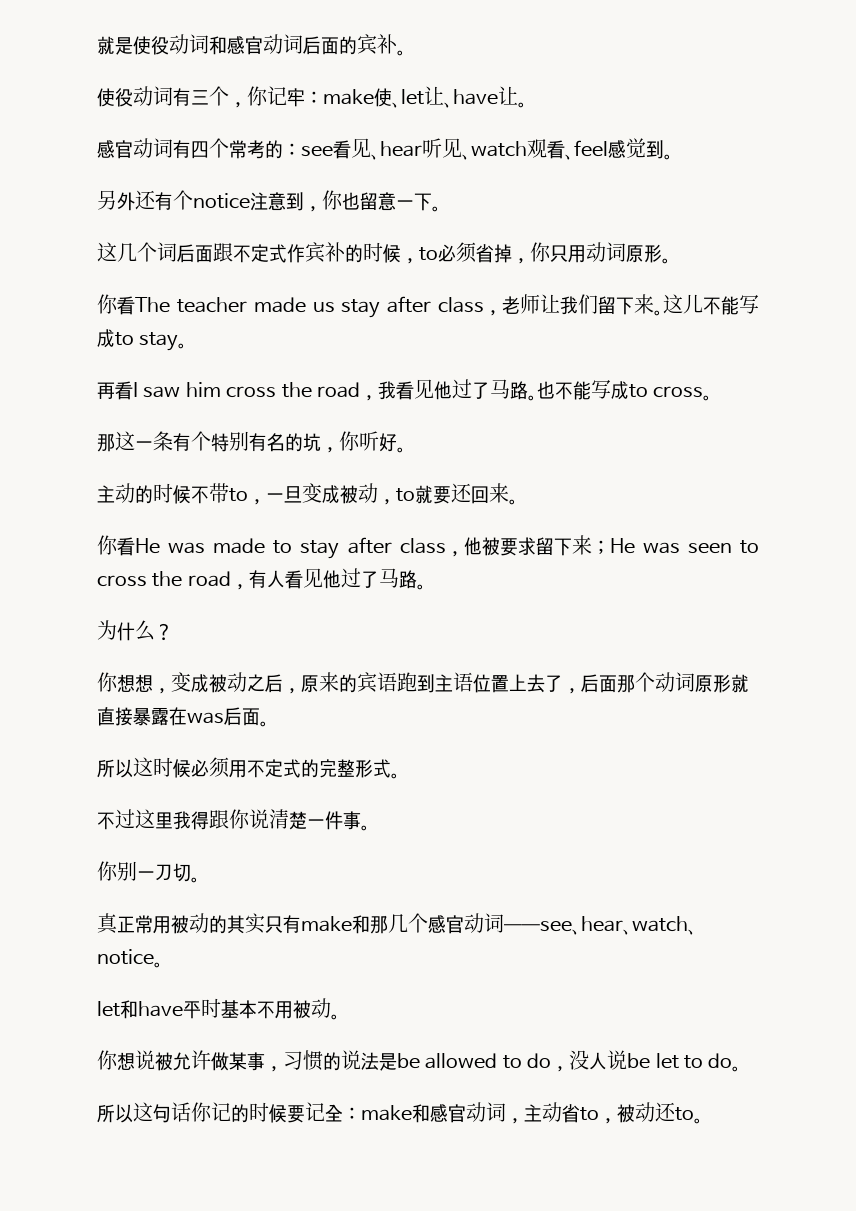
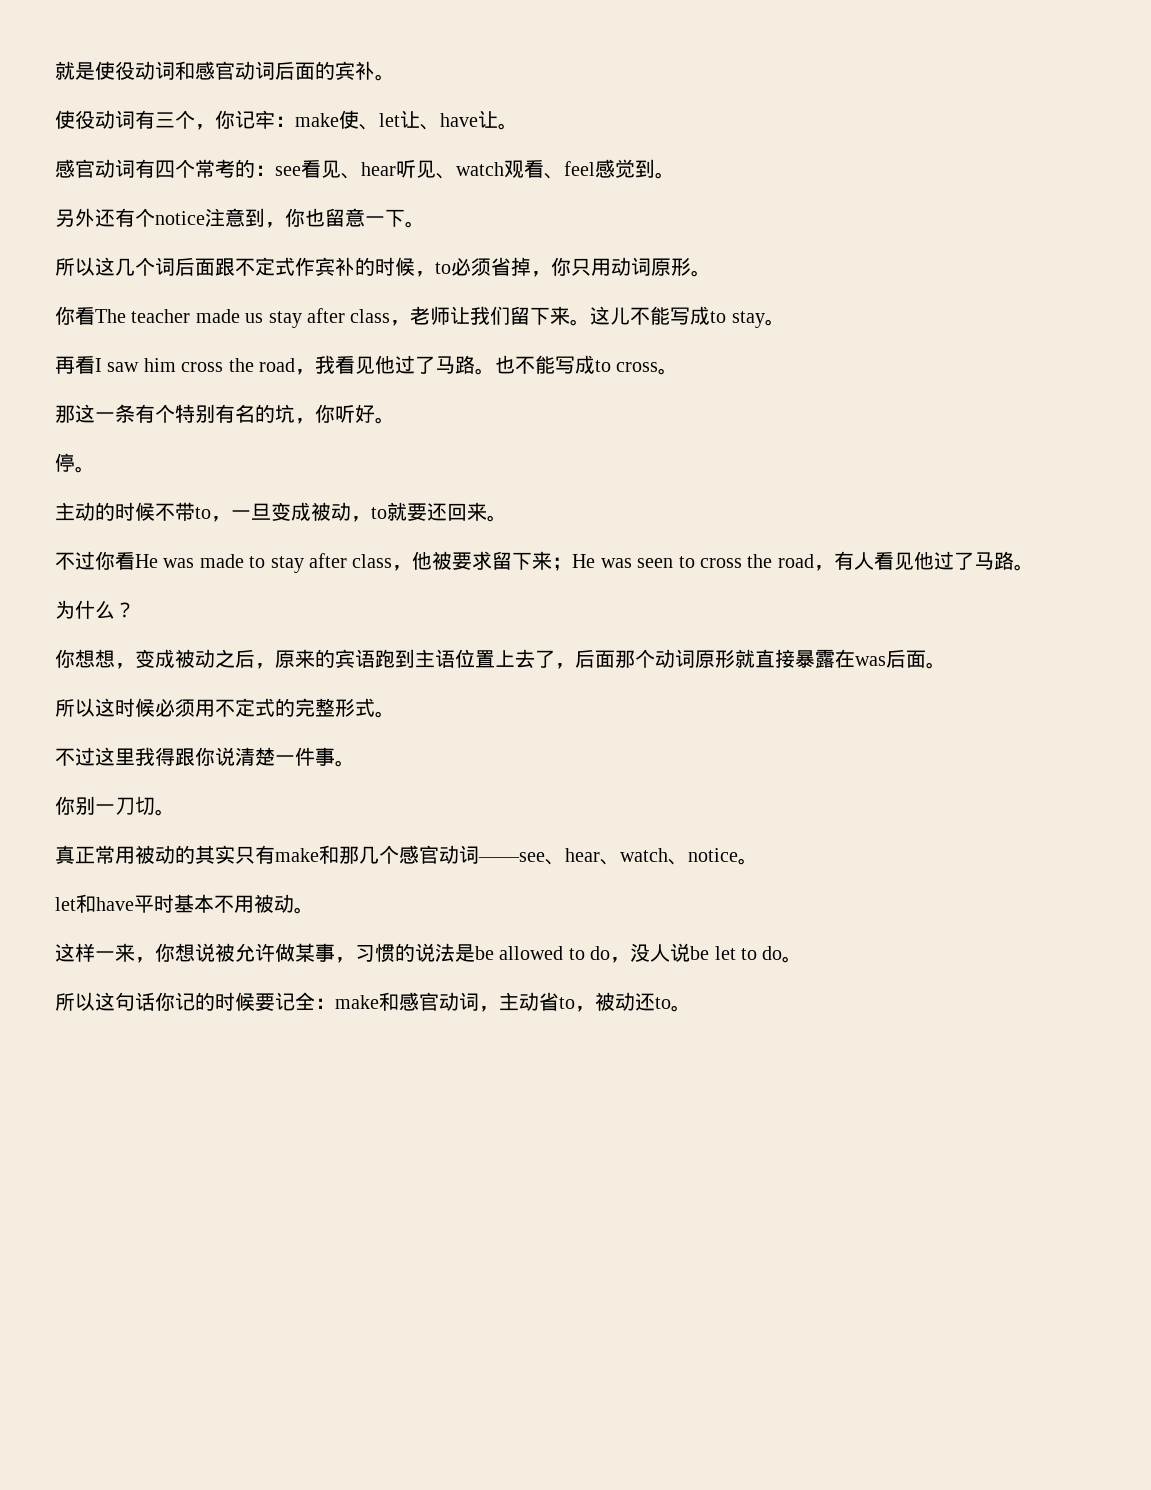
(441, 209) none -> [55,257,95,276] 所以
(406, 450) none -> [55,453,95,473] // 停。
(518, 502) none -> [55,551,95,570] 不过
(340, 1017) none -> [55,943,155,963] 这样一来，

